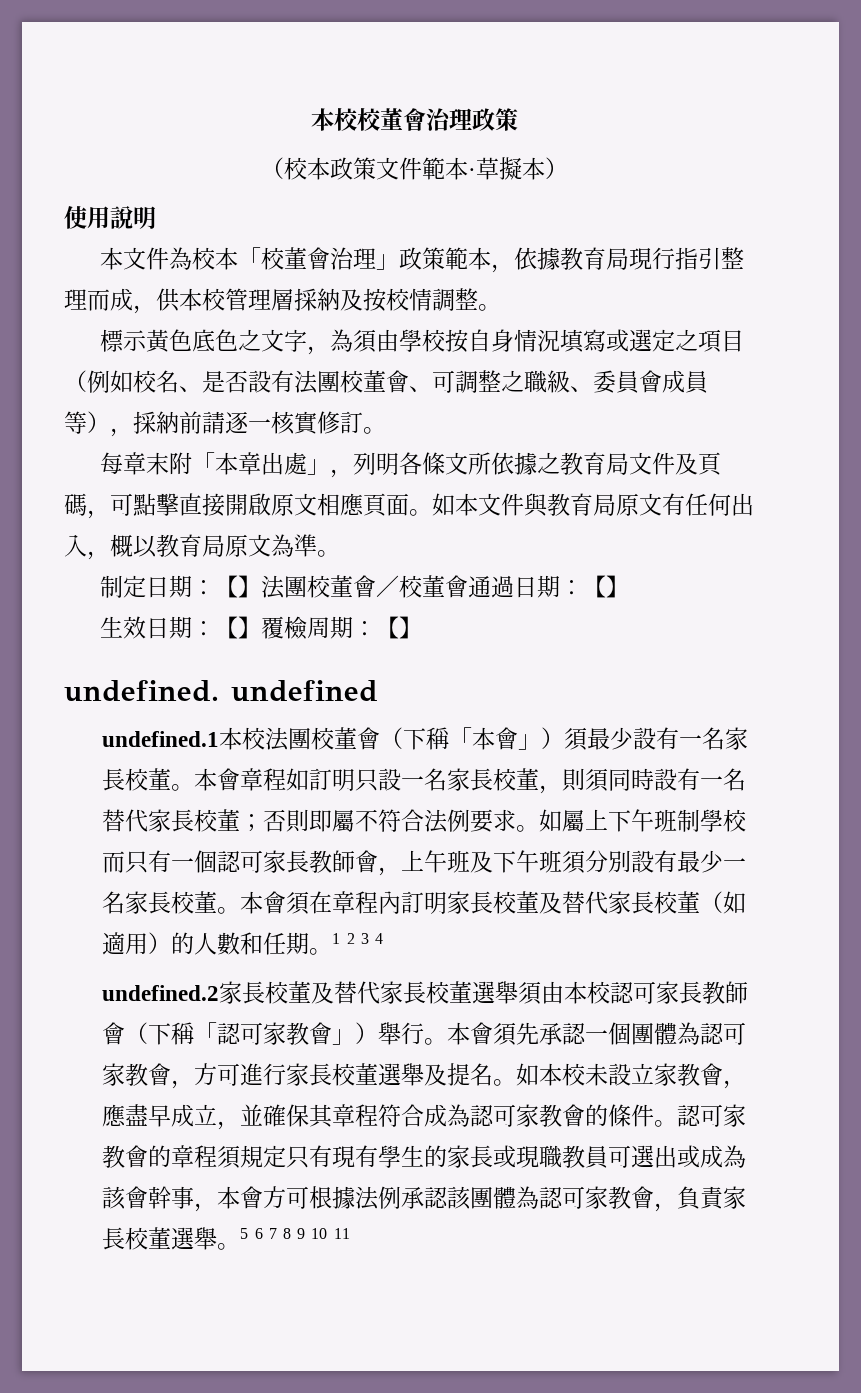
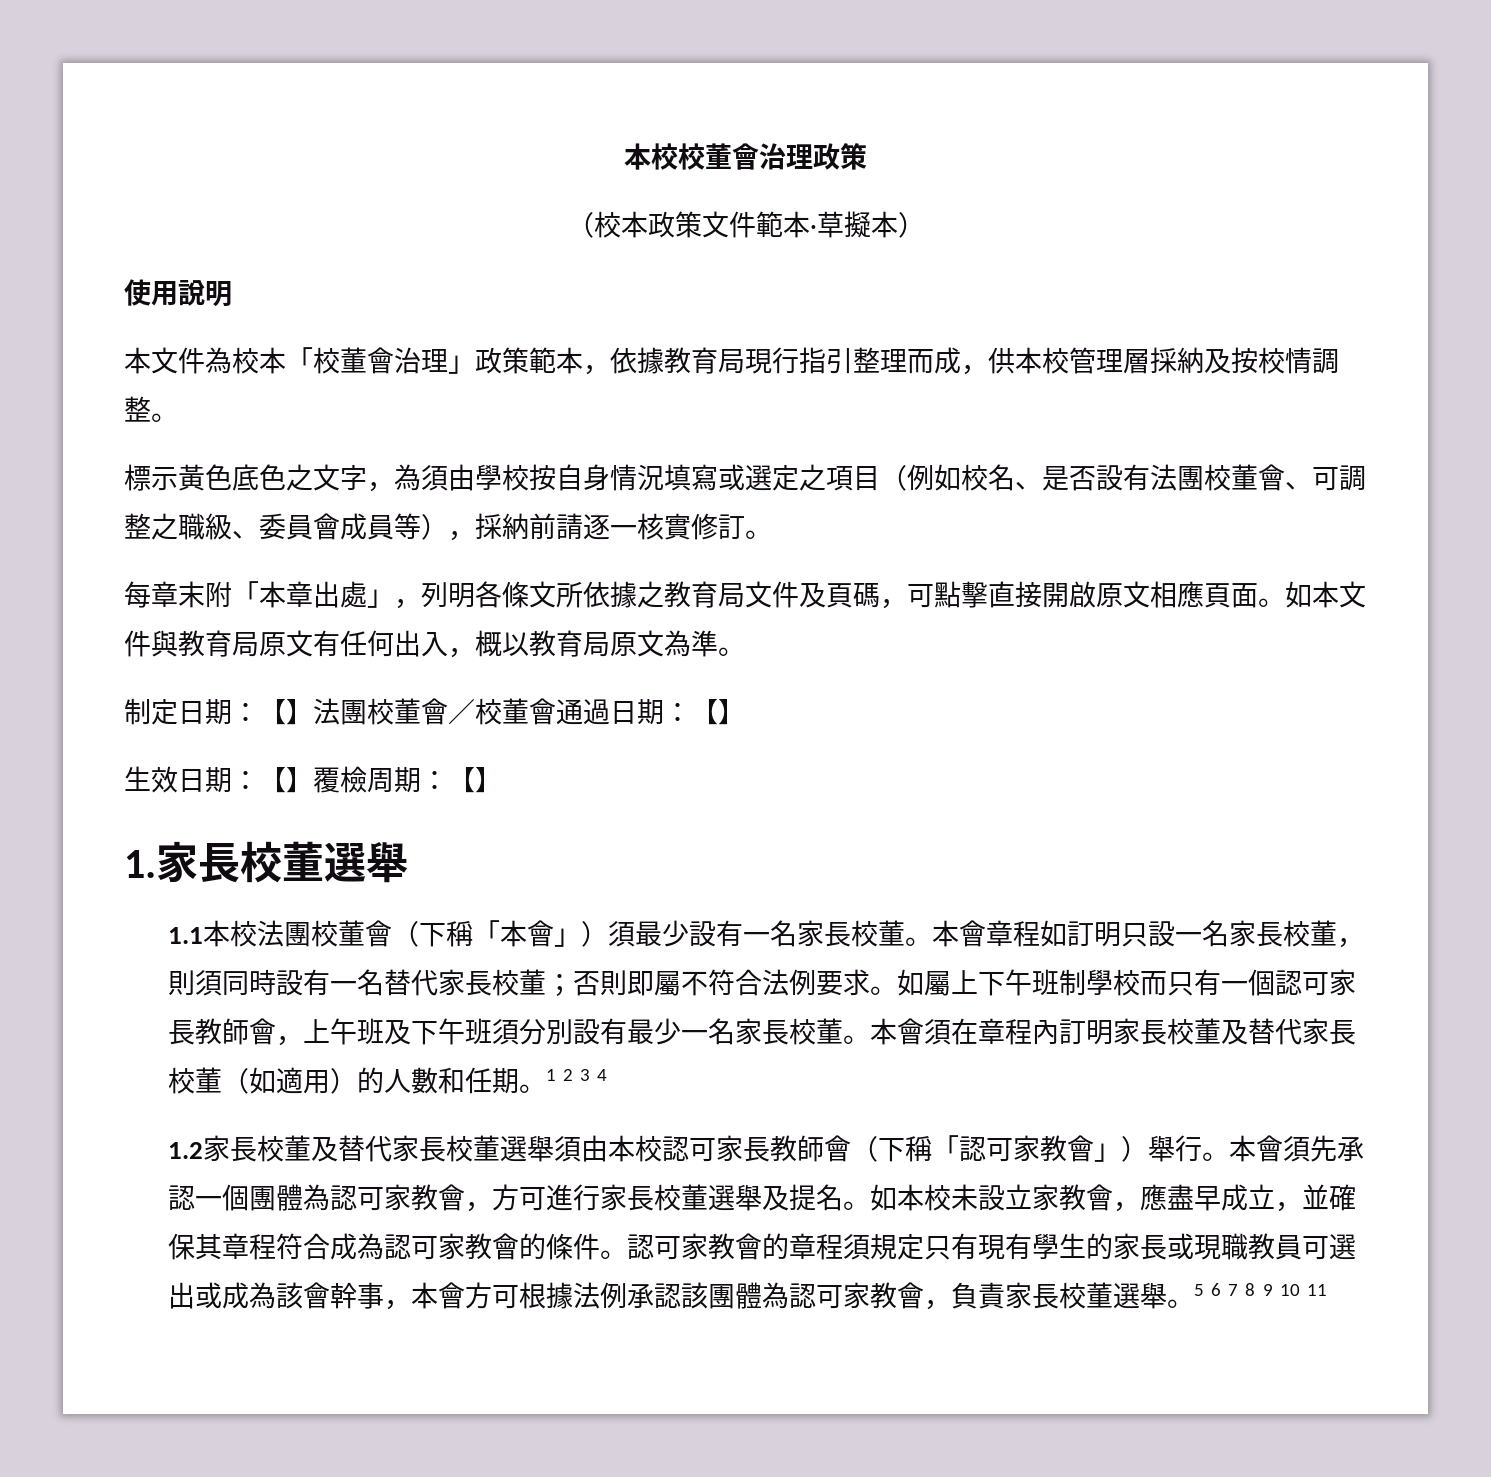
[64,680,378,702] [102,731,220,747] undefined. undefined // undefined.1 -> [124,841,408,883] [167,927,203,944] 1.家長校董選舉 // 1.1
[102,985,220,1001] undefined.2 -> [167,1142,203,1159] 1.2

